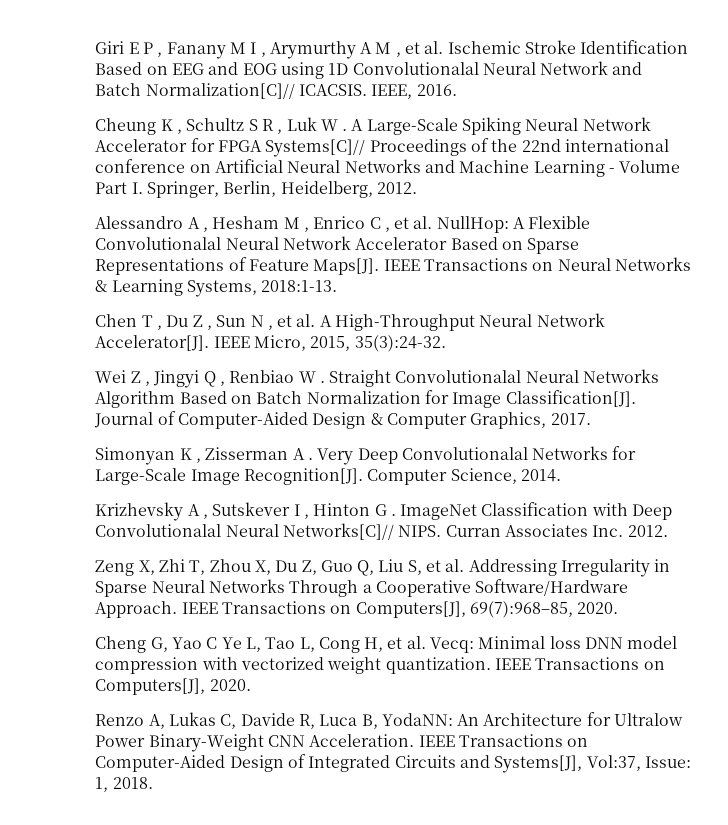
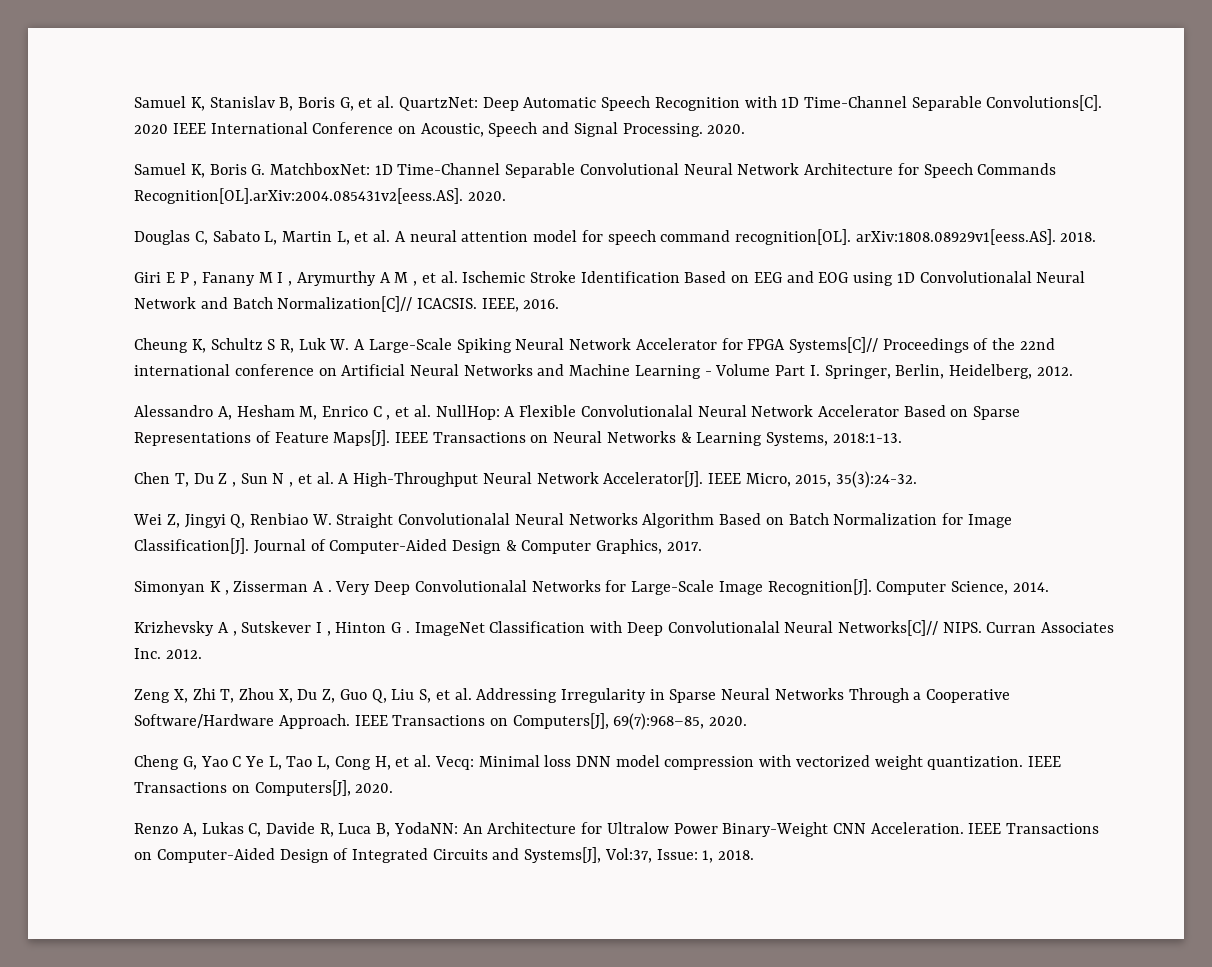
(95, 47) none -> [134,95,1103,111] [134,122,746,137] [134,163,1057,178] [134,188,506,204] [134,229,1097,245] Samuel K, Stanislav B, Boris G, et al. QuartzNet: Deep Automatic Speech Recognition with 1D Time-Channel Separable Convolutions[C]. 2020 IEEE International Conference on Acoustic, Speech and Signal Processing. 2020. // Samuel K, Boris G. MatchboxNet: 1D Time-Channel Separable Convolutional Neural Network Architecture for Speech Commands Recognition[OL].arXiv:2004.085431v2[eess.AS]. 2020. // Douglas C, Sabato L, Martin L, et al. A neural attention model for speech command recognition[OL]. arXiv:1808.08929v1[eess.AS]. 2018. //
[160,117,348,134] K , Schultz S R , Luk W . -> [191,338,350,353] K, Schultz S R, Luk W.
[187,216,309,232] A , Hesham M , -> [217,405,318,420] A, Hesham M,
[141,315,162,330] T , -> [174,473,189,487] T,
[130,370,325,388] Z , Jingyi Q , Renbiao W . -> [166,513,332,528] Z, Jingyi Q, Renbiao W.

